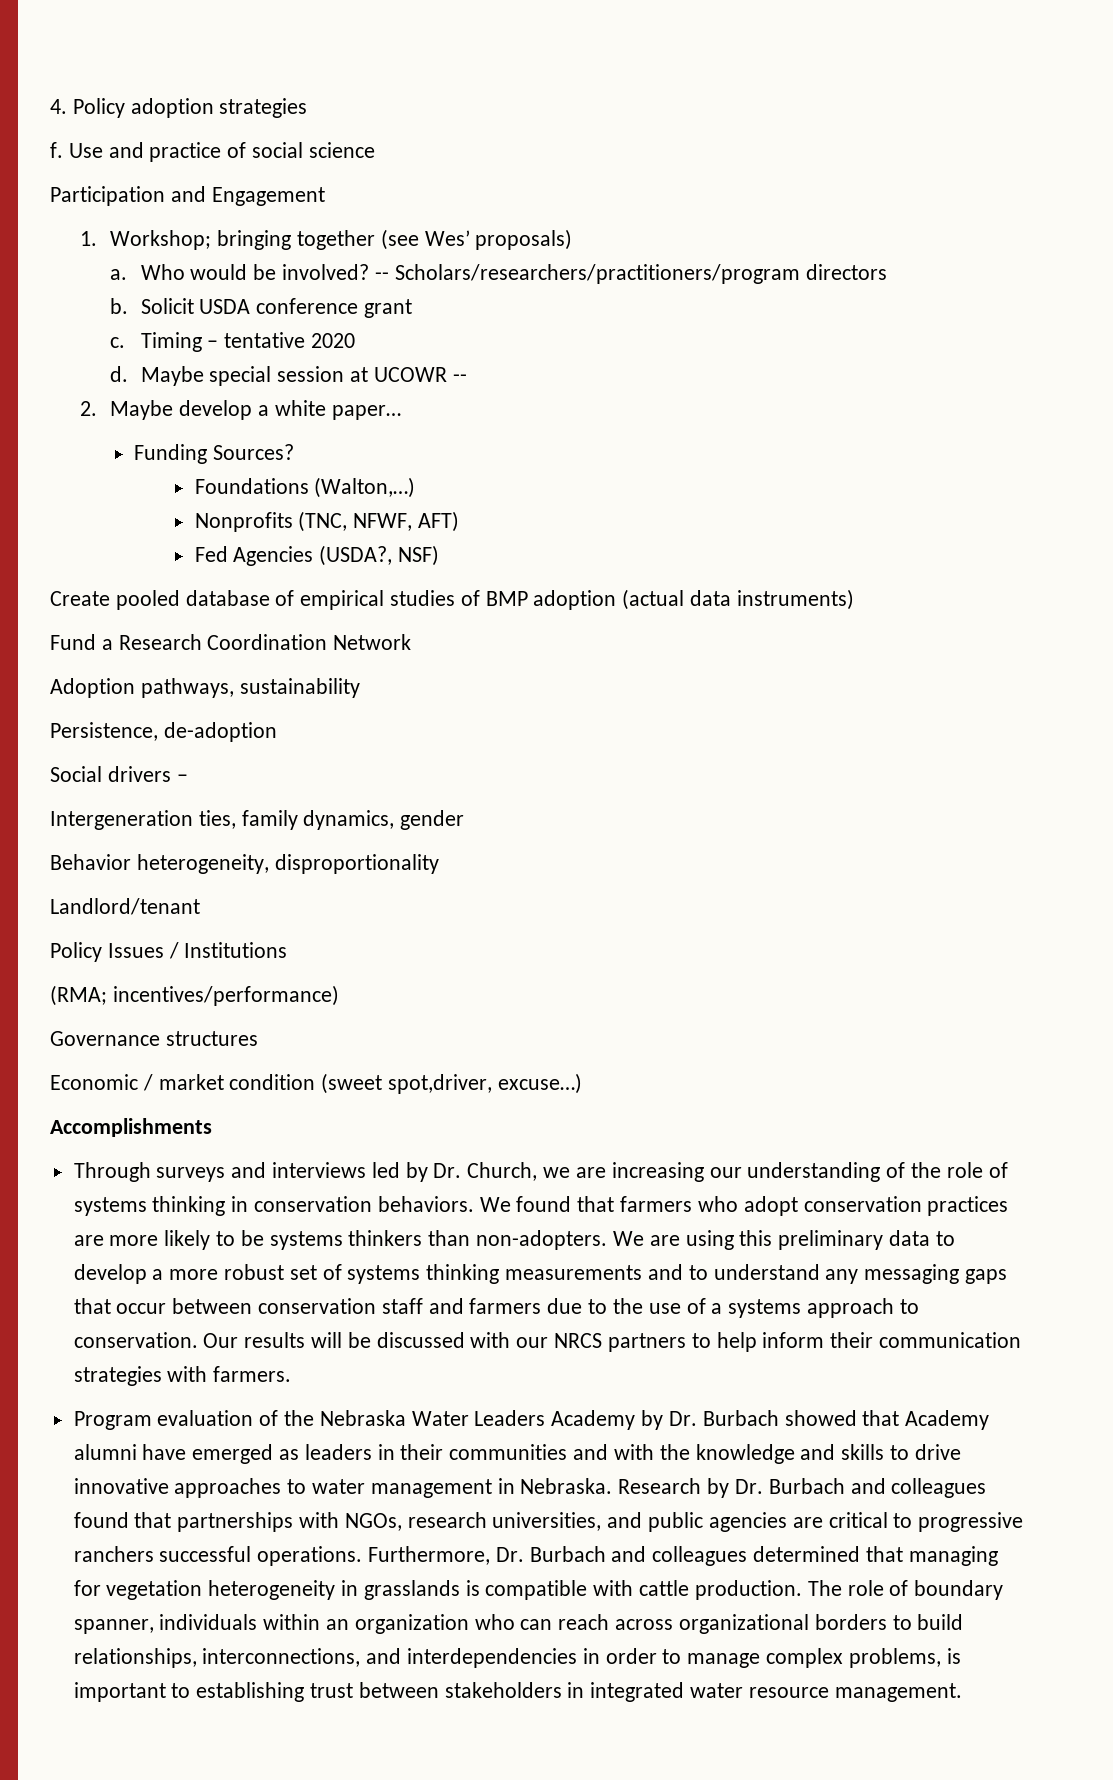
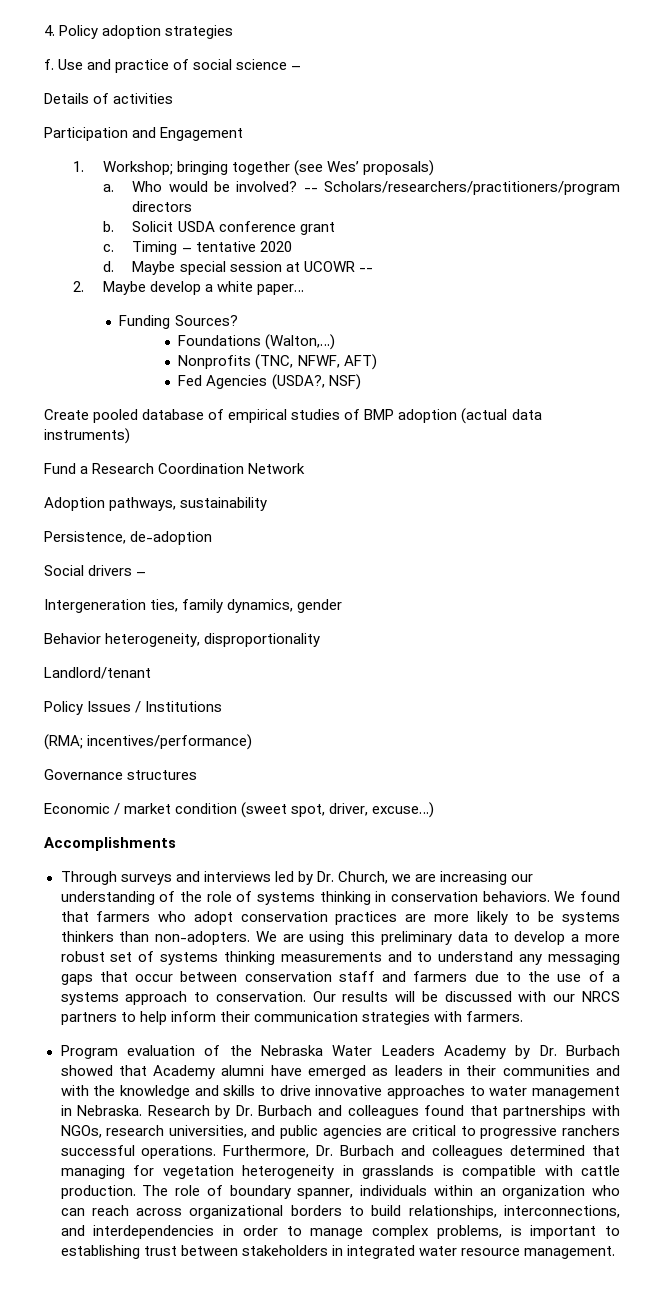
(375, 150) none -> [291,66,302,70] [44,93,174,104] – // Details of activities
[388,1074,493,1094] spot,driver, -> [291,803,369,817] spot, driver,

